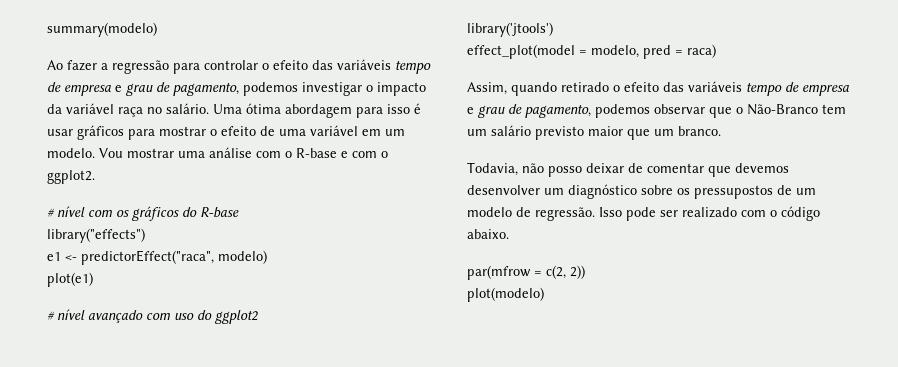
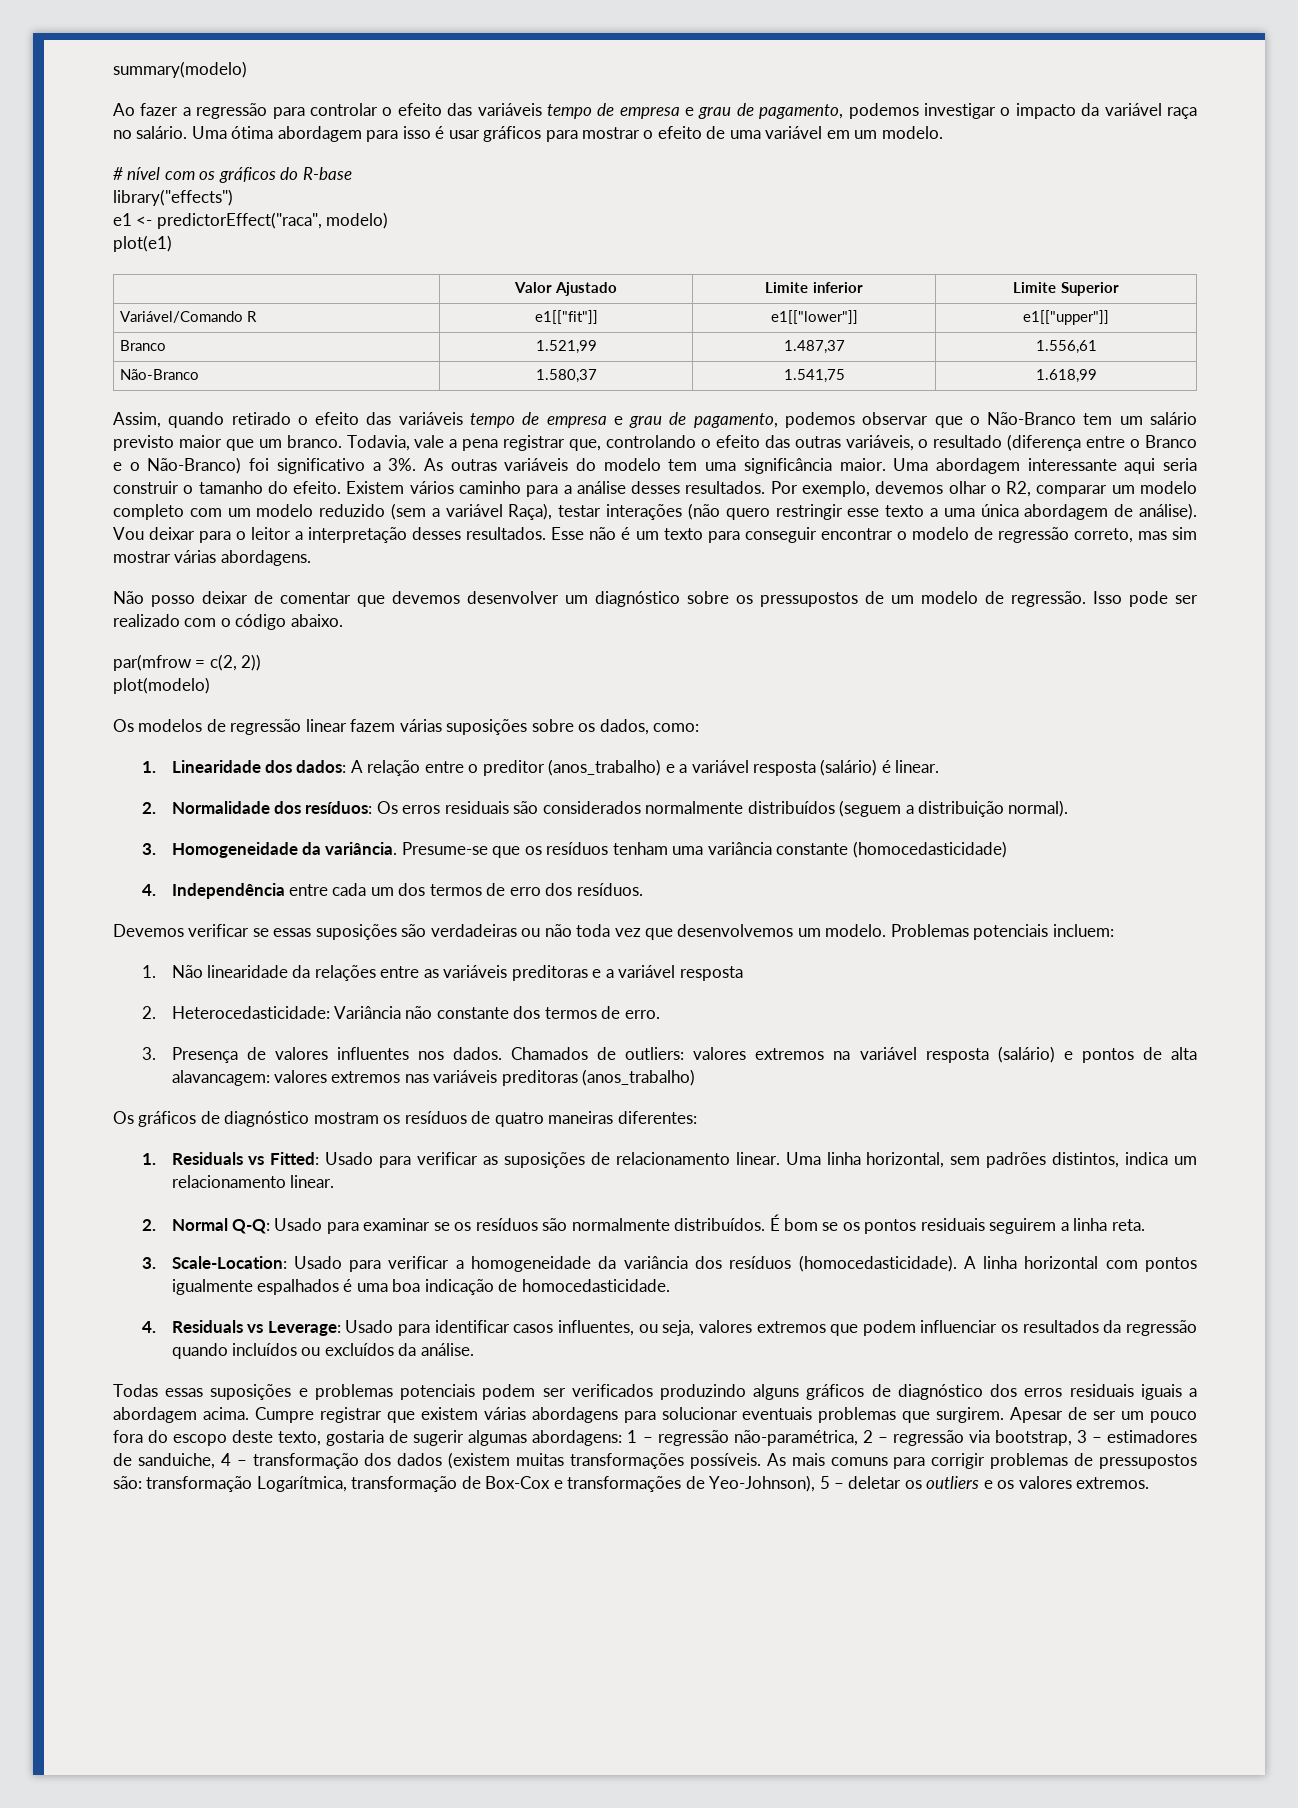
[99,147,388,158] [47,170,95,184] Vou mostrar uma análise com o R-base e com o ggplot2. -> (943, 132) none
[47,309,258,324] [467,22,553,37] [467,44,716,59] // # nível avançado com uso do ggplot2 // library('jtools') // effect_plot(model = modelo, pred = raca) -> [513,282,618,296] [765,282,863,293] [1013,282,1119,296] [120,311,258,323] [534,310,598,324] [770,310,858,324] [1023,310,1109,325] [120,340,167,351] [535,340,597,354] [783,340,845,354] [1035,340,1097,354] [120,369,200,380] [535,369,597,383] [783,369,845,383] [1035,369,1097,383] // | Valor Ajustado | Limite inferior | Limite Superior // Variável/Comando R | e1[["fit"]] | e1[["lower"]] | e1[["upper"]] // Branco | 1.521,99 | 1.487,37 | 1.556,61 // Não-Branco | 1.580,37 | 1.541,75 | 1.618,99
[467,162,544,176] // Todavia, não -> [346,434,1197,451] [113,457,1198,474] [113,481,1198,497] [113,503,1198,520] [113,527,1198,543] [113,550,311,566] [113,591,144,604] Todavia, vale a pena registrar que, controlando o efeito das outras variáveis, o resultado (diferença entre o Branco e o Não-Branco) foi significativo a 3%. As outras variáveis do modelo tem uma significância maior. Uma abordagem interessante aqui seria construir o tamanho do efeito. Existem vários caminho para a análise desses resultados. Por exemplo, devemos olhar o R2, comparar um modelo completo com um modelo reduzido (sem a variável Raça), testar interações (não quero restringir esse texto a uma única abordagem de análise). Vou deixar para o leitor a interpretação desses resultados. Esse não é um texto para conseguir encontrar o modelo de regressão correto, mas sim mostrar várias abordagens. // Não
(544, 294) none -> [113,719,700,735] [142,759,940,776] [142,800,1069,817] [142,841,1007,858] [142,883,643,899] [113,924,1114,940] [142,965,743,981] [142,1006,660,1019] [142,1046,1197,1063] [171,1069,696,1086] [113,1111,697,1127] [142,1152,1197,1168] [171,1175,334,1188] [142,1214,1145,1234] [142,1255,1197,1272] [171,1279,670,1295] [142,1320,1197,1336] [171,1343,474,1359] [113,1384,1197,1400] [113,1407,1197,1423] [113,1430,1197,1446] [113,1452,1198,1469] [113,1475,1150,1492] // Os modelos de regressão linear fazem várias suposições sobre os dados, como: // 1. Linearidade dos dados: A relação entre o preditor (anos_trabalho) e a variável resposta (salário) é linear. // 2. Normalidade dos resíduos: Os erros residuais são considerados normalmente distribuídos (seguem a distribuição normal). // 3. Homogeneidade da variância. Presume-se que os resíduos tenham uma variância constante (homocedasticidade) // 4. Independência entre cada um dos termos de erro dos resíduos. // Devemos verificar se essas suposições são verdadeiras ou não toda vez que desenvolvemos um modelo. Problemas potenciais incluem: // 1. Não linearidade da relações entre as variáveis preditoras e a variável resposta // 2. Heterocedasticidade: Variância não constante dos termos de erro. // 3. Presença de valores influentes nos dados. Chamados de outliers: valores extremos na variável resposta (salário) e pontos de alta alavancagem: valores extremos nas variáveis preditoras (anos_trabalho) // Os gráficos de diagnóstico mostram os resíduos de quatro maneiras diferentes: // 1. Residuals vs Fitted: Usado para verificar as suposições de relacionamento linear. Uma linha horizontal, sem padrões distintos, indica um relacionamento linear. // 2. Normal Q-Q: Usado para examinar se os resíduos são normalmente distribuídos. É bom se os pontos residuais seguirem a linha reta. // 3. Scale-Location: Usado para verificar a homogeneidade da variância dos resíduos (homocedasticidade). A linha horizontal com pontos igualmente espalhados é uma boa indicação de homocedasticidade. // 4. Residuals vs Leverage: Usado para identificar casos influentes, ou seja, valores extremos que podem influenciar os resultados da regressão quando incluídos ou excluídos da análise. // Todas essas suposições e problemas potenciais podem ser verificados produzindo alguns gráficos de diagnóstico dos erros residuais iguais a abordagem acima. Cumpre registrar que existem várias abordagens para solucionar eventuais problemas que surgirem. Apesar de ser um pouco fora do escopo deste texto, gostaria de sugerir algumas abordagens: 1 – regressão não-paramétrica, 2 – regressão via bootstrap, 3 – estimadores de sanduiche, 4 – transformação dos dados (existem muitas transformações possíveis. As mais comuns para corrigir problemas de pressupostos são: transformação Logarítmica, transformação de Box-Cox e transformações de Yeo-Johnson), 5 – deletar os outliers e os valores extremos.

